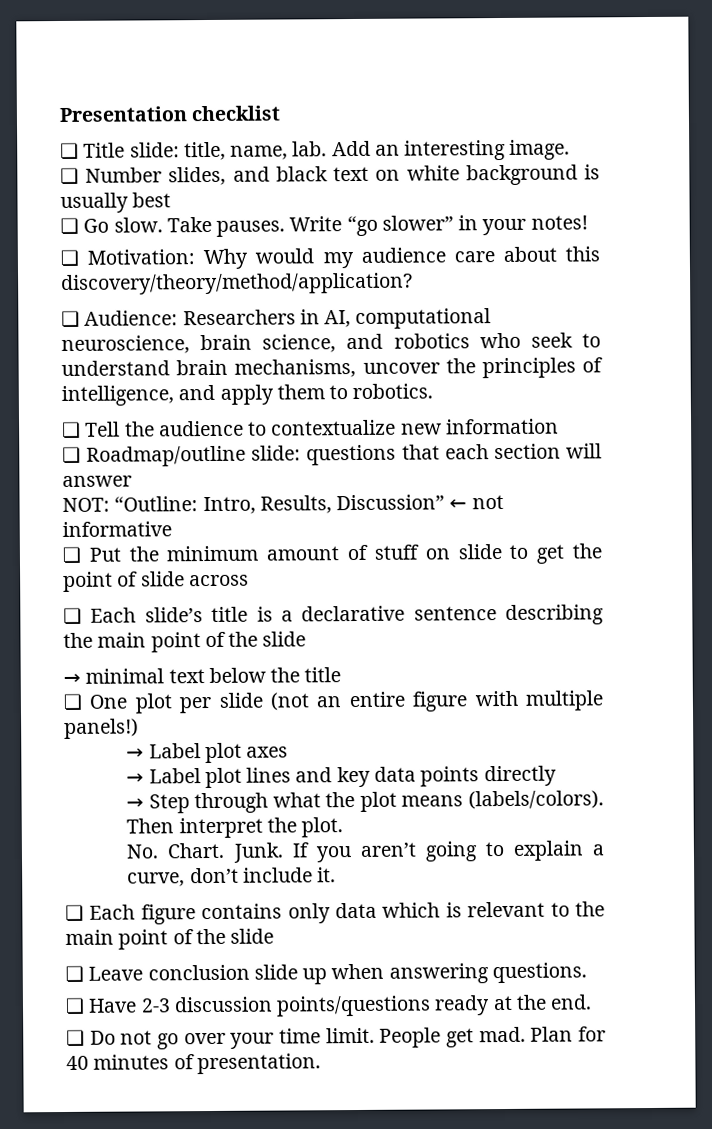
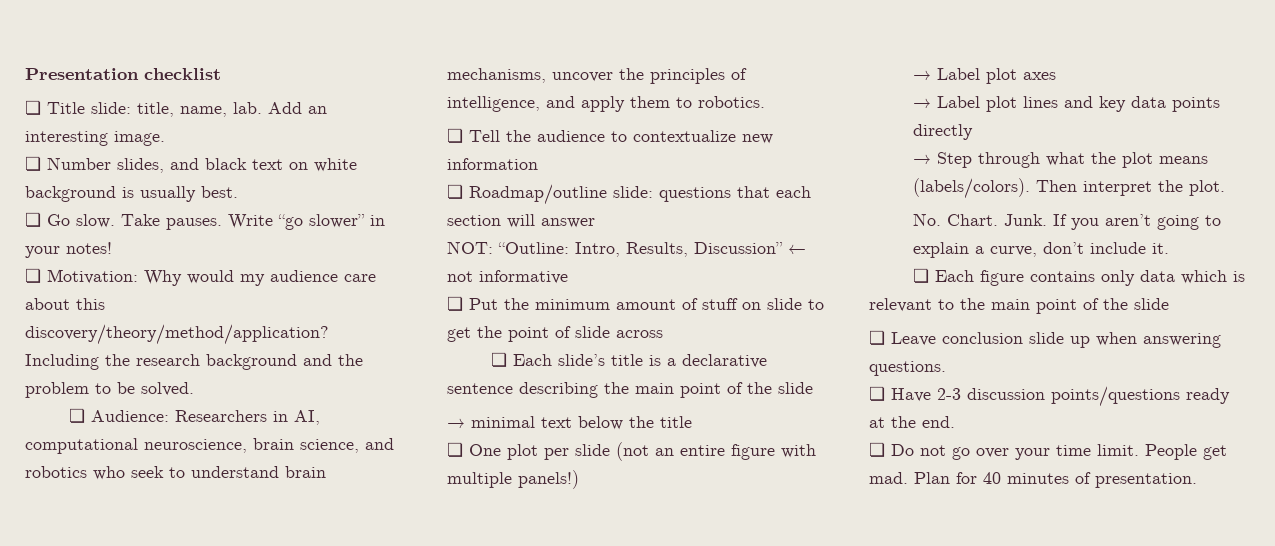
[132,192,172,208] best -> [201,186,238,198] best.
(413, 284) none -> [25,354,363,370] [25,382,194,398] Including the research background and the problem to be solved.

